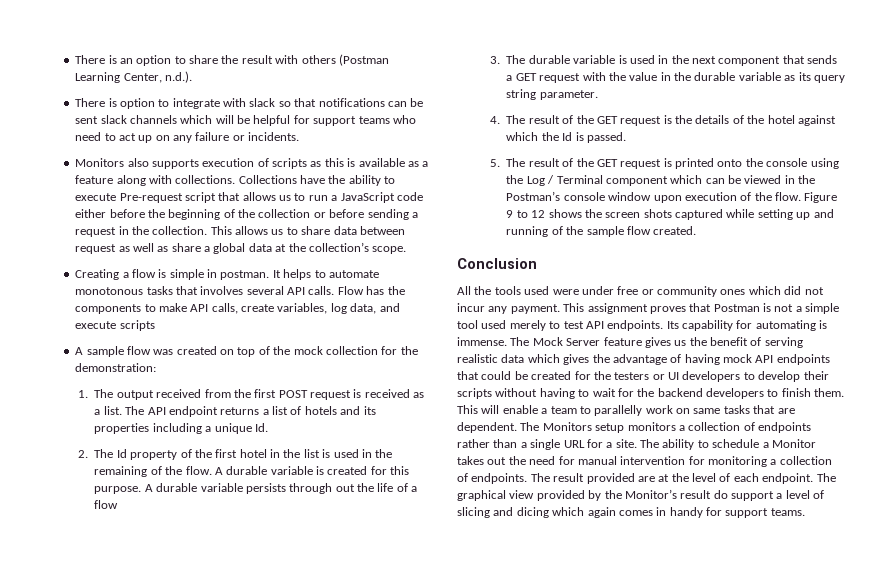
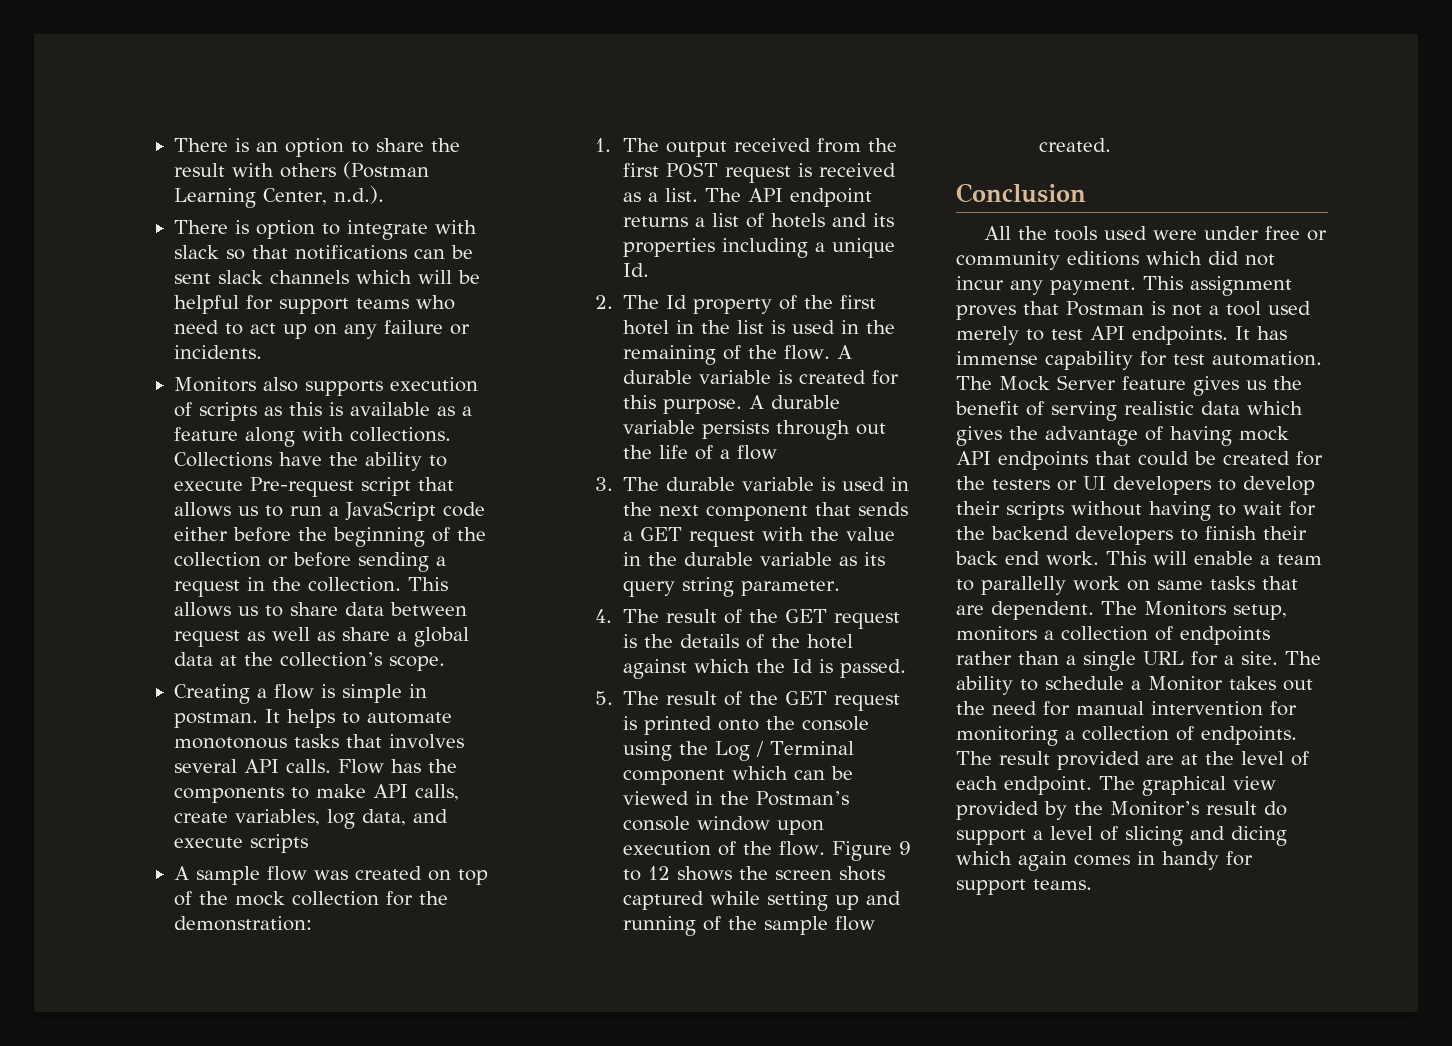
[720,289,746,295] ones -> [1067,251,1139,266] editions
[805,303,840,314] simple -> (1219, 310) none
[666,320,828,331] [457,337,507,346] Its capability for automating is immense. -> [1235,326,1287,340] [956,351,1322,370] It has immense capability for test automation.
[814,388,845,397] them. -> [1263,526,1307,540] [955,551,1099,566] their back end work.
[595,423,625,433] setup -> [1233,604,1287,620] setup,

